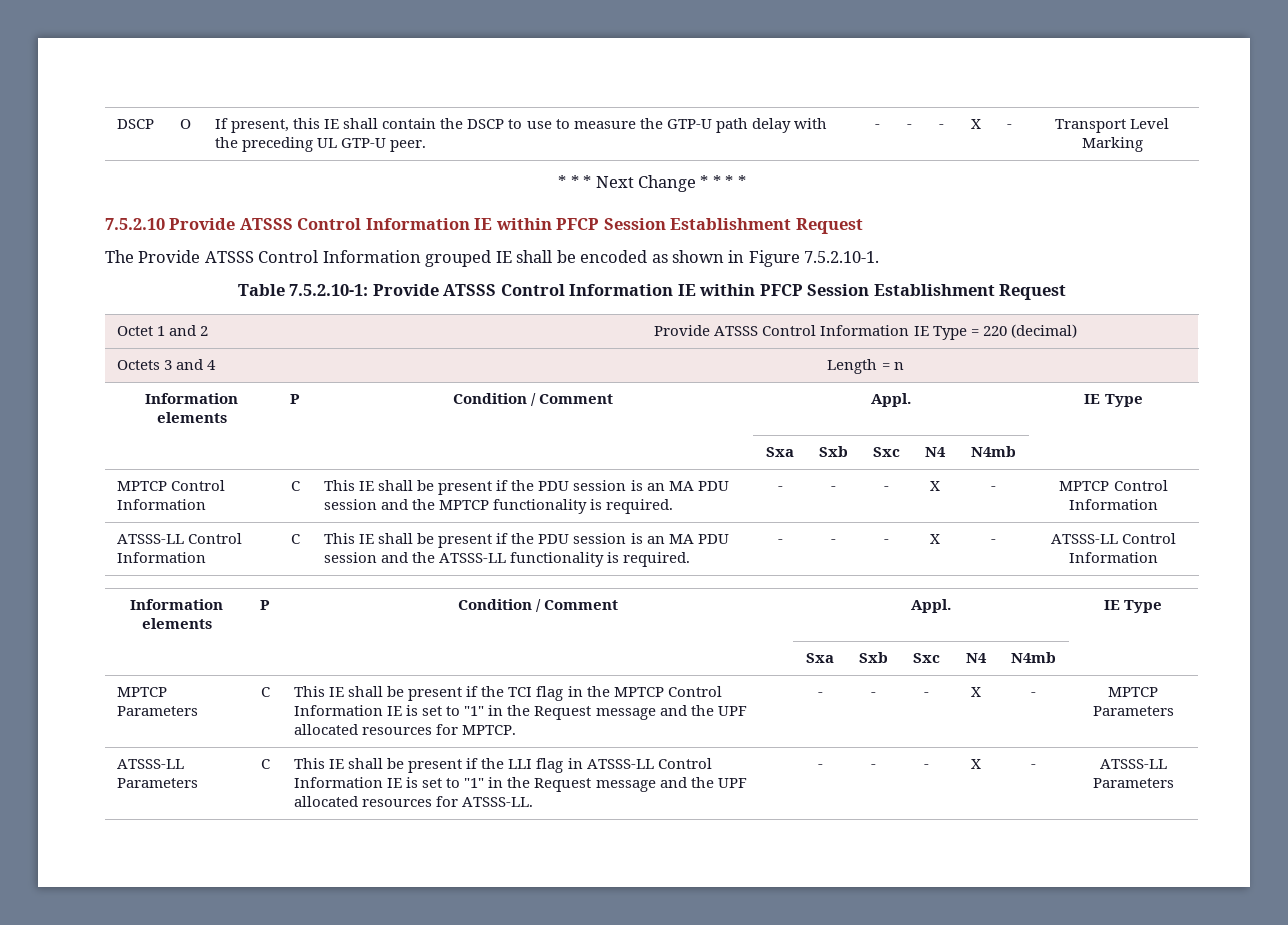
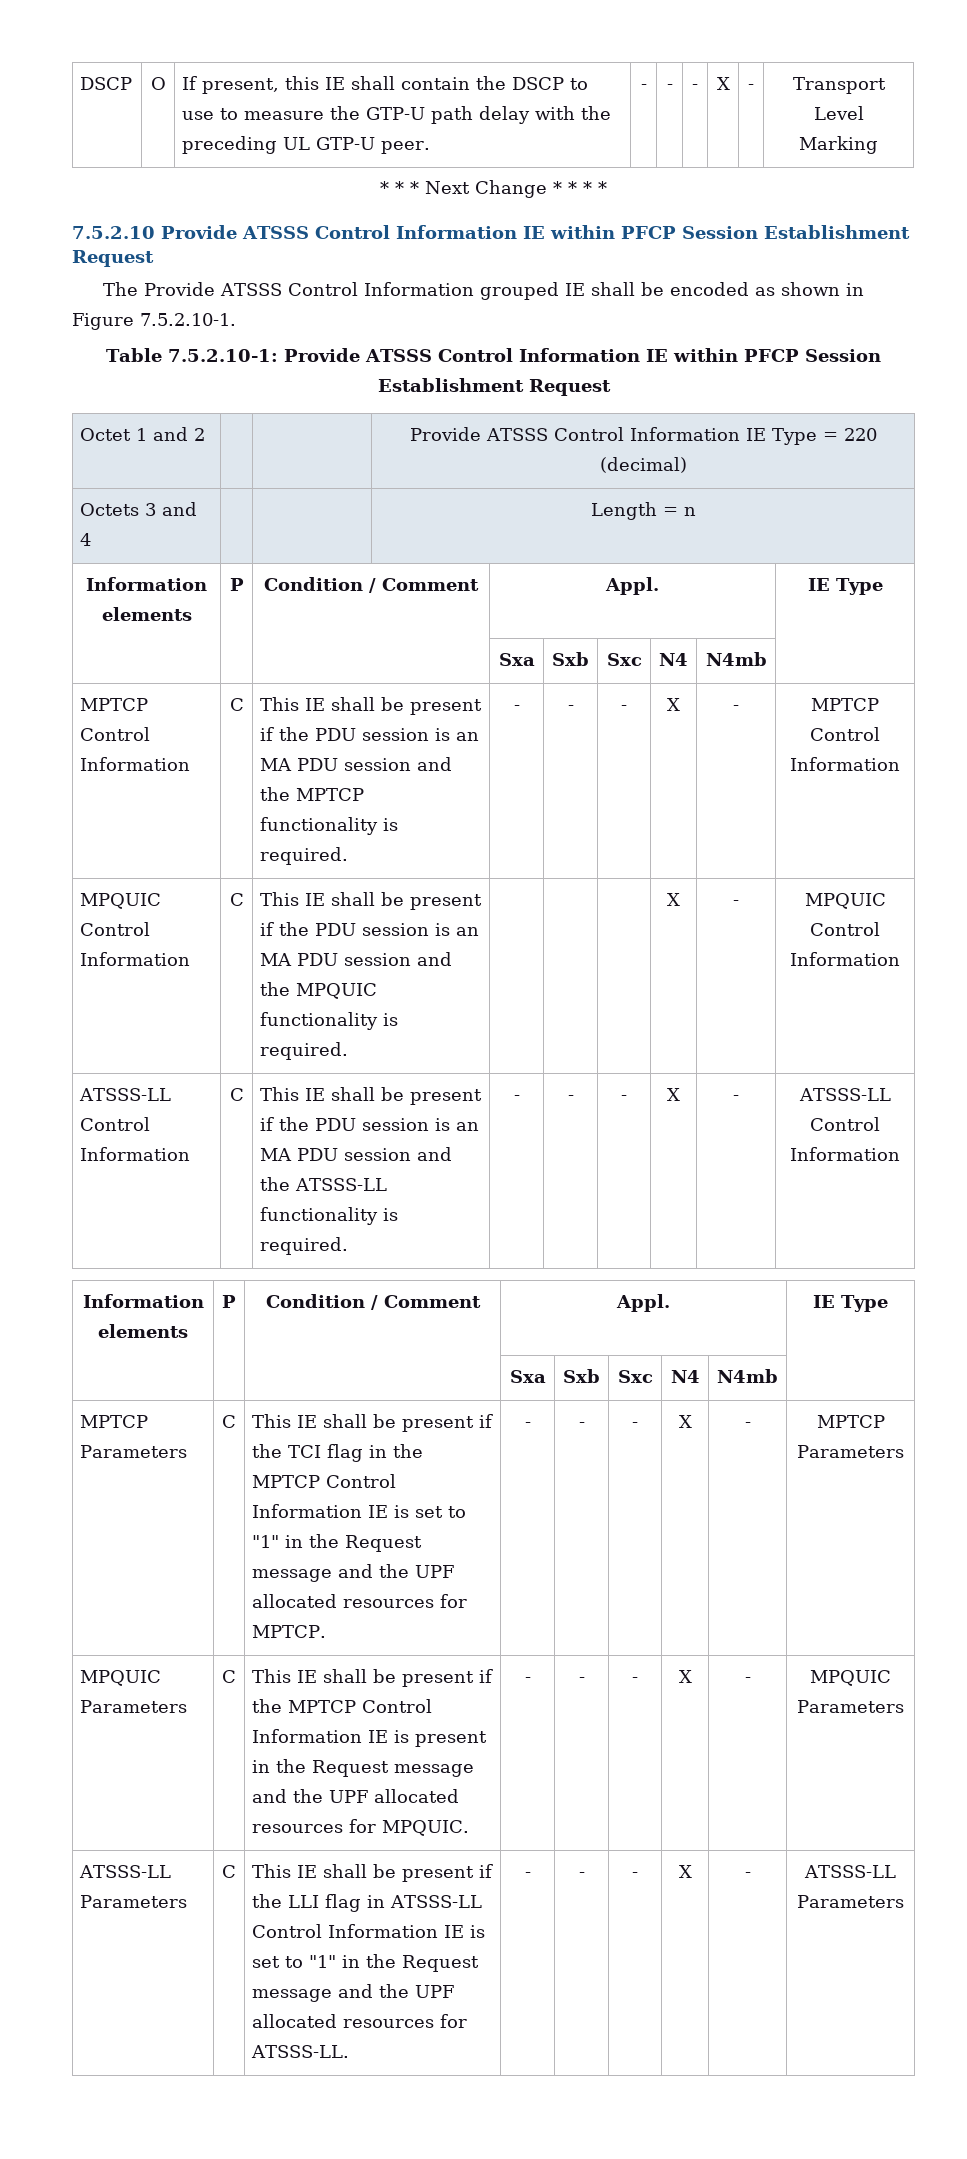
(1158, 504) none -> [80,893,162,909] [80,922,151,936] [80,952,191,966] [229,893,244,906] [260,892,483,910] [260,922,480,936] [260,952,453,966] [260,982,378,999] [260,1012,399,1030] [260,1042,349,1060] [667,893,680,906] [733,900,739,906] [804,893,886,909] [810,922,880,936] [790,952,900,966] // MPQUIC Control Information | C | This IE shall be present if the PDU session is an MA PDU session and the MPQUIC functionality is required. | | | | X | - | MPQUIC Control Information
(1174, 711) none -> [80,1670,162,1686] [80,1700,188,1713] [222,1670,236,1683] [252,1669,494,1687] [252,1699,433,1713] [252,1729,488,1747] [252,1759,475,1777] [252,1789,460,1803] [252,1819,470,1836] [524,1677,531,1683] [578,1677,585,1683] [632,1677,638,1683] [678,1670,692,1683] [744,1677,751,1683] [810,1670,891,1686] [797,1700,905,1713] // MPQUIC Parameters | C | This IE shall be present if the MPTCP Control Information IE is present in the Request message and the UPF allocated resources for MPQUIC. | - | - | - | X | - | MPQUIC Parameters

